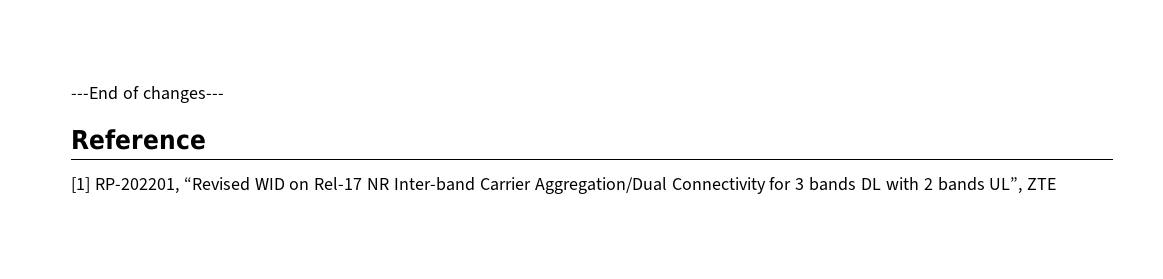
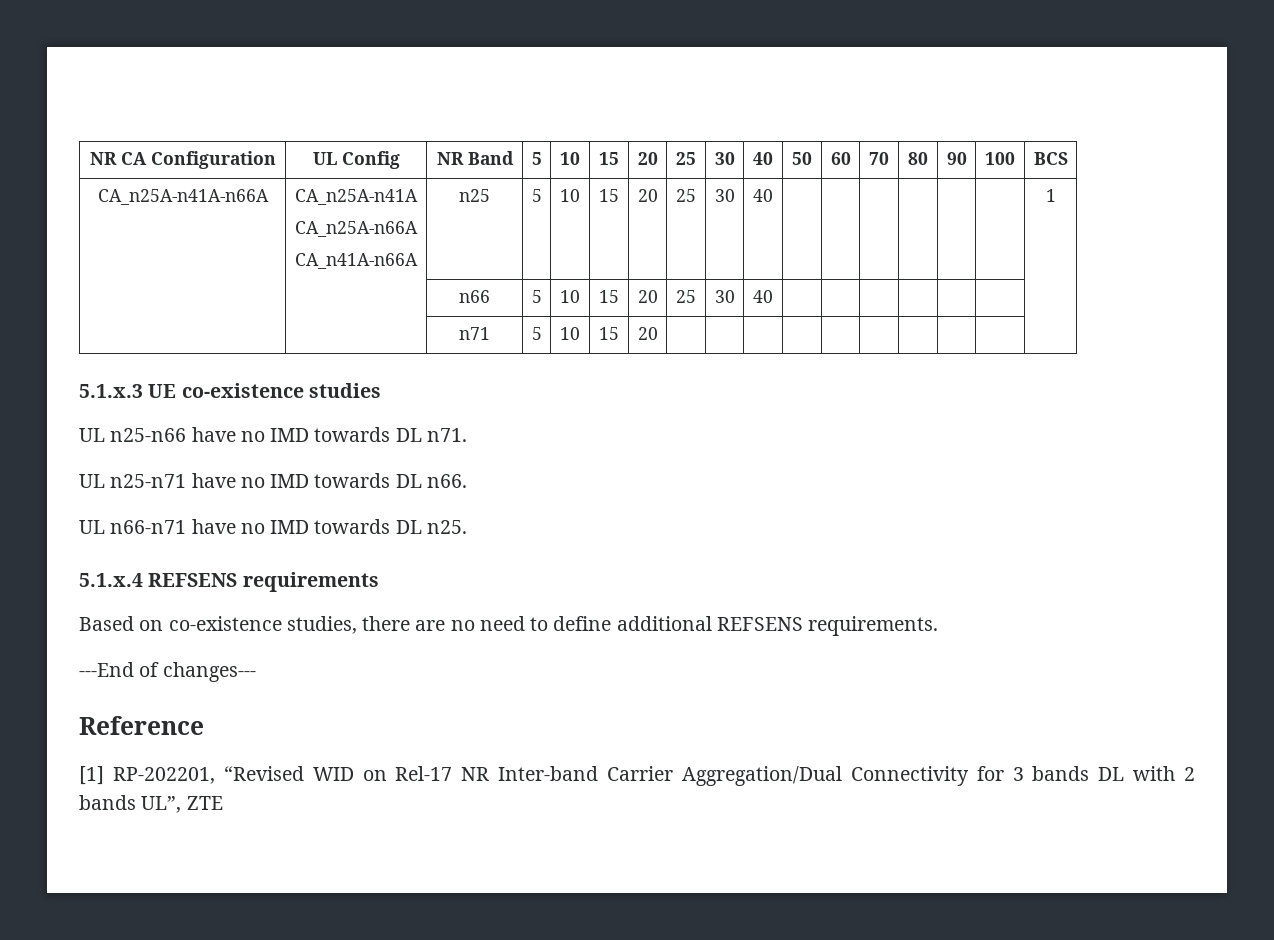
(71, 93) none -> [89,151,276,169] [312,151,400,169] [436,151,514,165] [531,152,542,165] [560,152,580,165] [599,152,619,165] [637,152,658,165] [676,152,696,165] [714,152,735,165] [753,152,773,165] [792,152,812,165] [830,152,851,165] [869,152,889,165] [908,152,928,165] [946,152,967,165] [985,152,1015,165] [1033,152,1068,165] [97,189,269,205] [295,189,418,205] [295,221,418,237] [295,253,418,269] [459,189,490,202] [531,189,542,202] [560,189,580,202] [599,189,619,202] [637,189,658,202] [676,189,696,202] [714,189,735,202] [753,189,773,202] [1045,189,1056,202] [459,290,490,303] [531,290,542,303] [560,290,580,303] [599,290,619,303] [637,290,658,303] [676,290,696,303] [714,290,735,303] [753,290,773,303] [459,327,490,340] [531,327,542,340] [560,327,580,340] [599,327,619,340] [637,327,658,340] [79,383,381,398] [79,427,467,442] [79,473,467,488] [79,519,467,534] [79,572,379,592] [79,616,939,636] NR CA Configuration | UL Config | NR Band | 5 | 10 | 15 | 20 | 25 | 30 | 40 | 50 | 60 | 70 | 80 | 90 | 100 | BCS // CA_n25A-n41A-n66A | CA_n25A-n41A // CA_n25A-n66A // CA_n41A-n66A | n25 | 5 | 10 | 15 | 20 | 25 | 30 | 40 | | | | | | | 1 // | | n66 | 5 | 10 | 15 | 20 | 25 | 30 | 40 | | | | | | | // | | n71 | 5 | 10 | 15 | 20 | | | | | | | | | | // 5.1.x.3 UE co-existence studies // UL n25-n66 have no IMD towards DL n71. // UL n25-n71 have no IMD towards DL n66. // UL n66-n71 have no IMD towards DL n25. // 5.1.x.4 REFSENS requirements // Based on co-existence studies, there are no need to define additional REFSENS requirements. //

